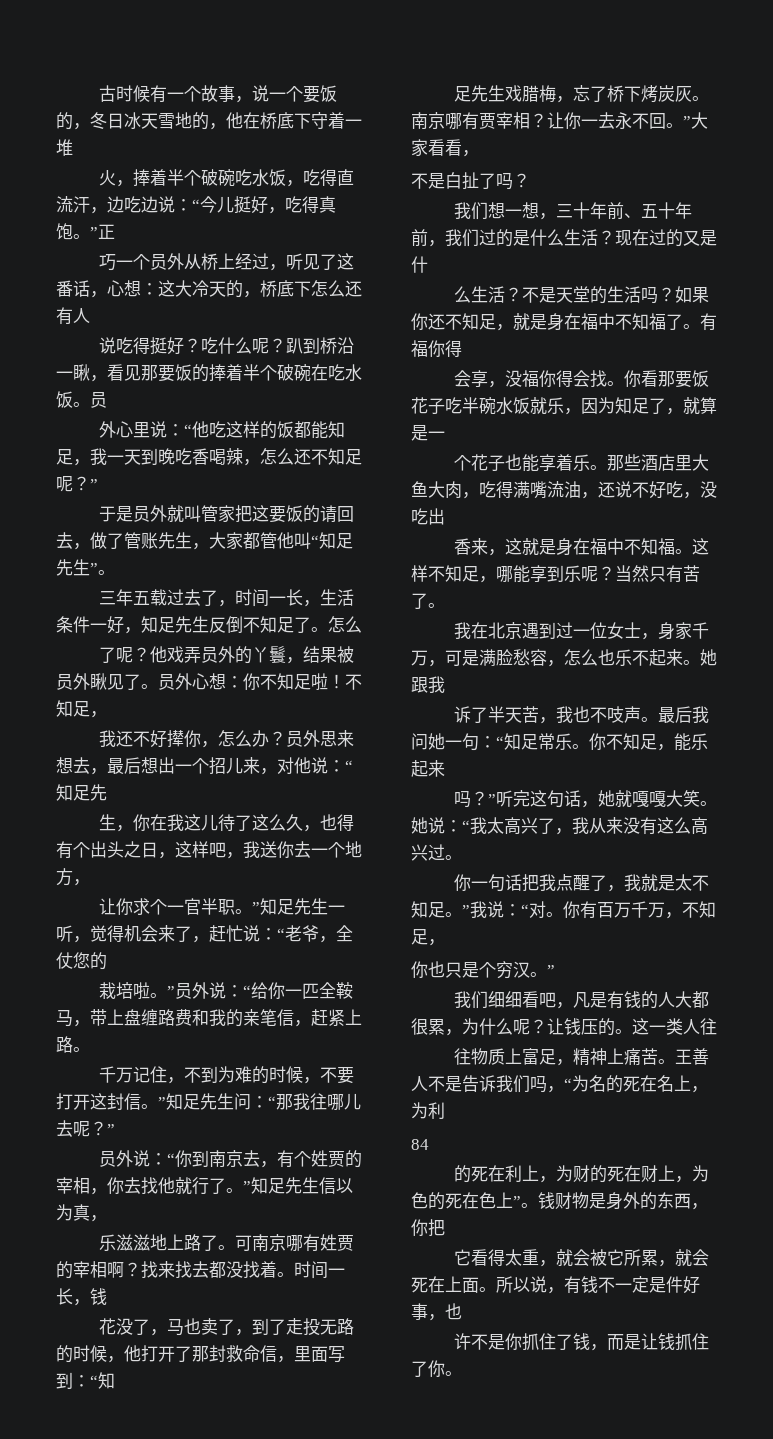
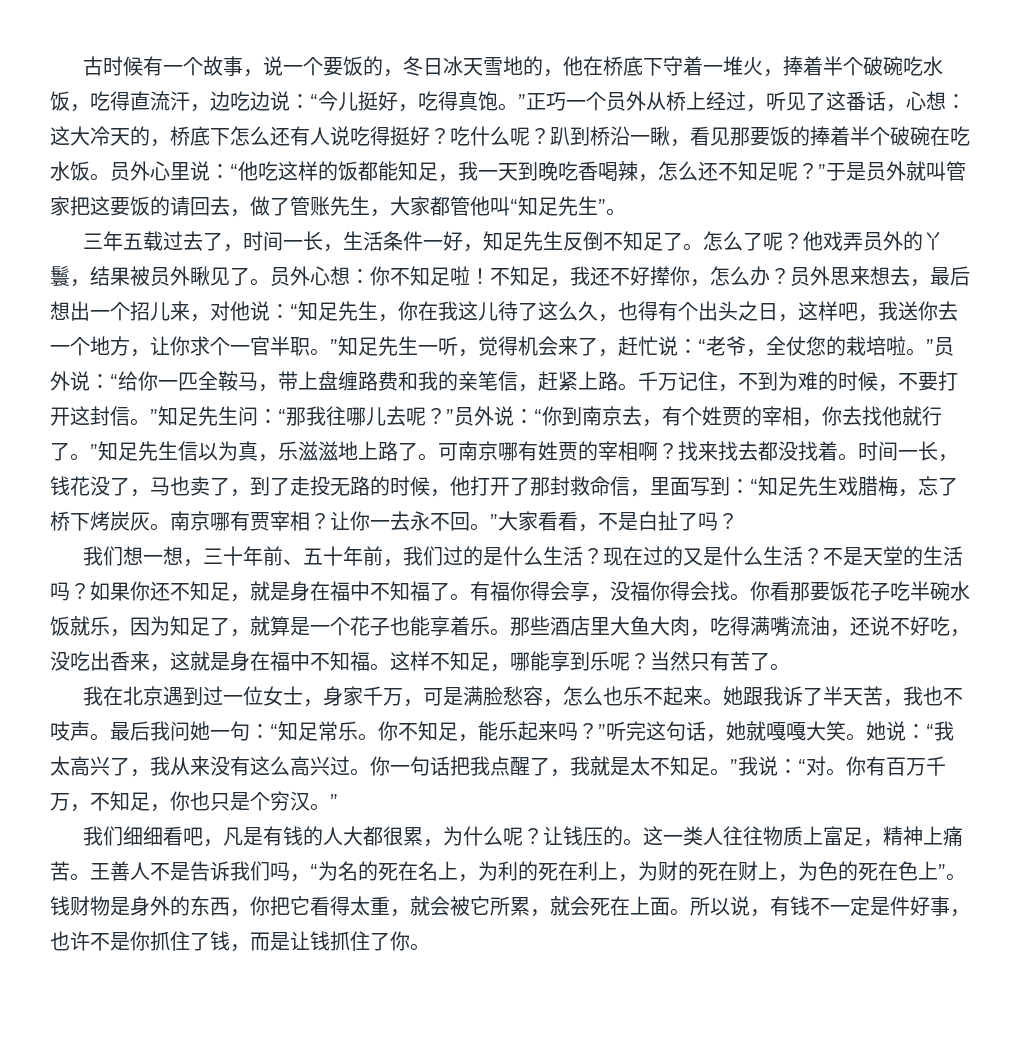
(73, 147) // -> (743, 66) none
(115, 231) // -> (546, 101) none
(90, 315) // -> (330, 136) none
(107, 400) // -> (130, 171) none
(98, 484) // -> (826, 171) none
(362, 624) // -> (743, 241) none
(107, 714) // -> (570, 283) none
(107, 792) // -> (358, 311) none
(90, 882) // -> (150, 353) none
(107, 961) // -> (846, 346) none
(90, 1049) // -> (638, 387) none
(115, 1129) // -> (454, 416) none
(107, 1218) // -> (278, 458) none
(107, 1296) // -> (70, 486) none
(115, 1380) // -> (778, 486) none
(479, 153) // -> (598, 528) none
(428, 264) // -> (743, 556) none
(462, 348) // -> (550, 591) none
(445, 435) // -> (330, 629) none
(445, 516) // -> (110, 661) none
(445, 684) // -> (783, 696) none
(445, 768) // -> (558, 731) none
(462, 857) // -> (370, 772) none
(445, 942) // -> (170, 808) none
(717, 1026) // -> (743, 836) none
[411,1139,429,1150] // 84 // -> (518, 871) none
(445, 1228) // -> (290, 906) none
(462, 1311) // -> (70, 941) none

